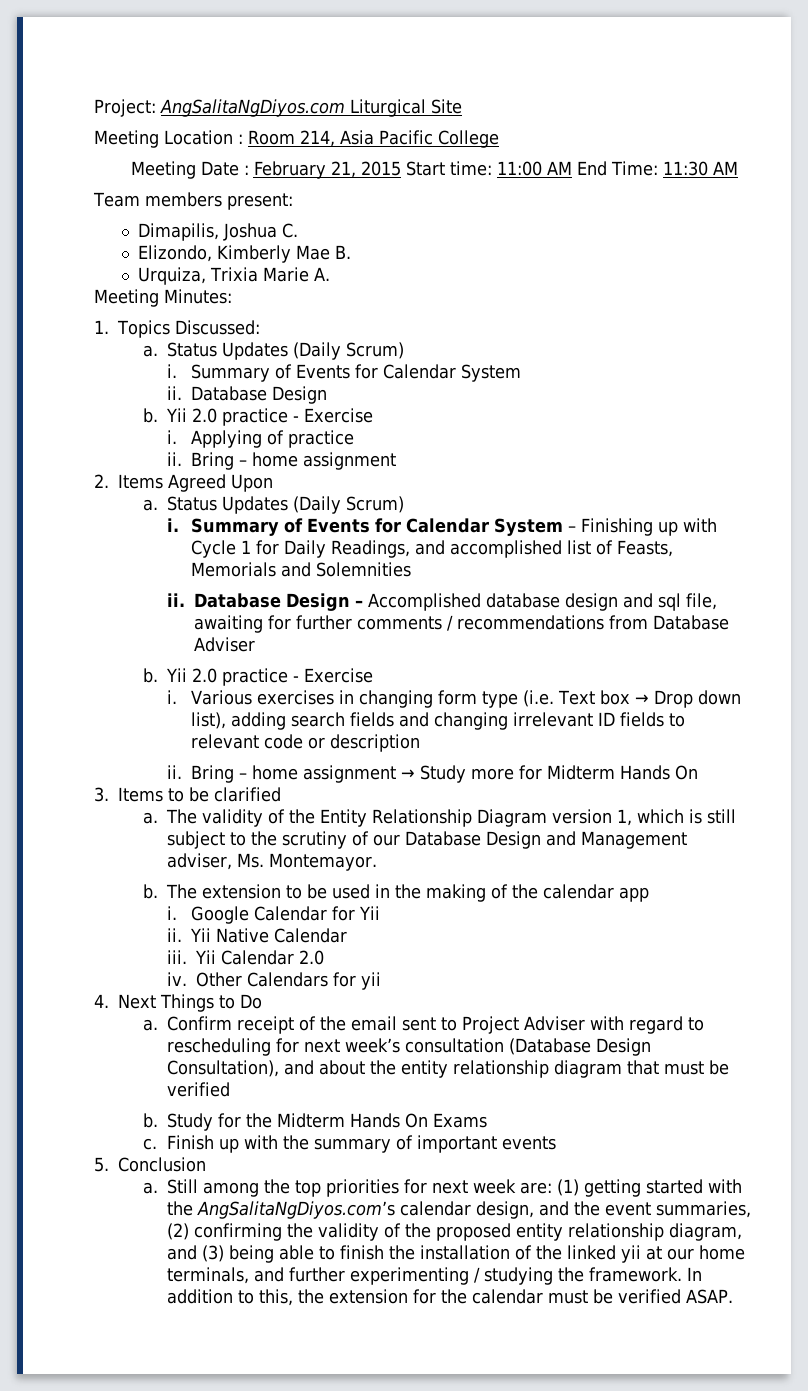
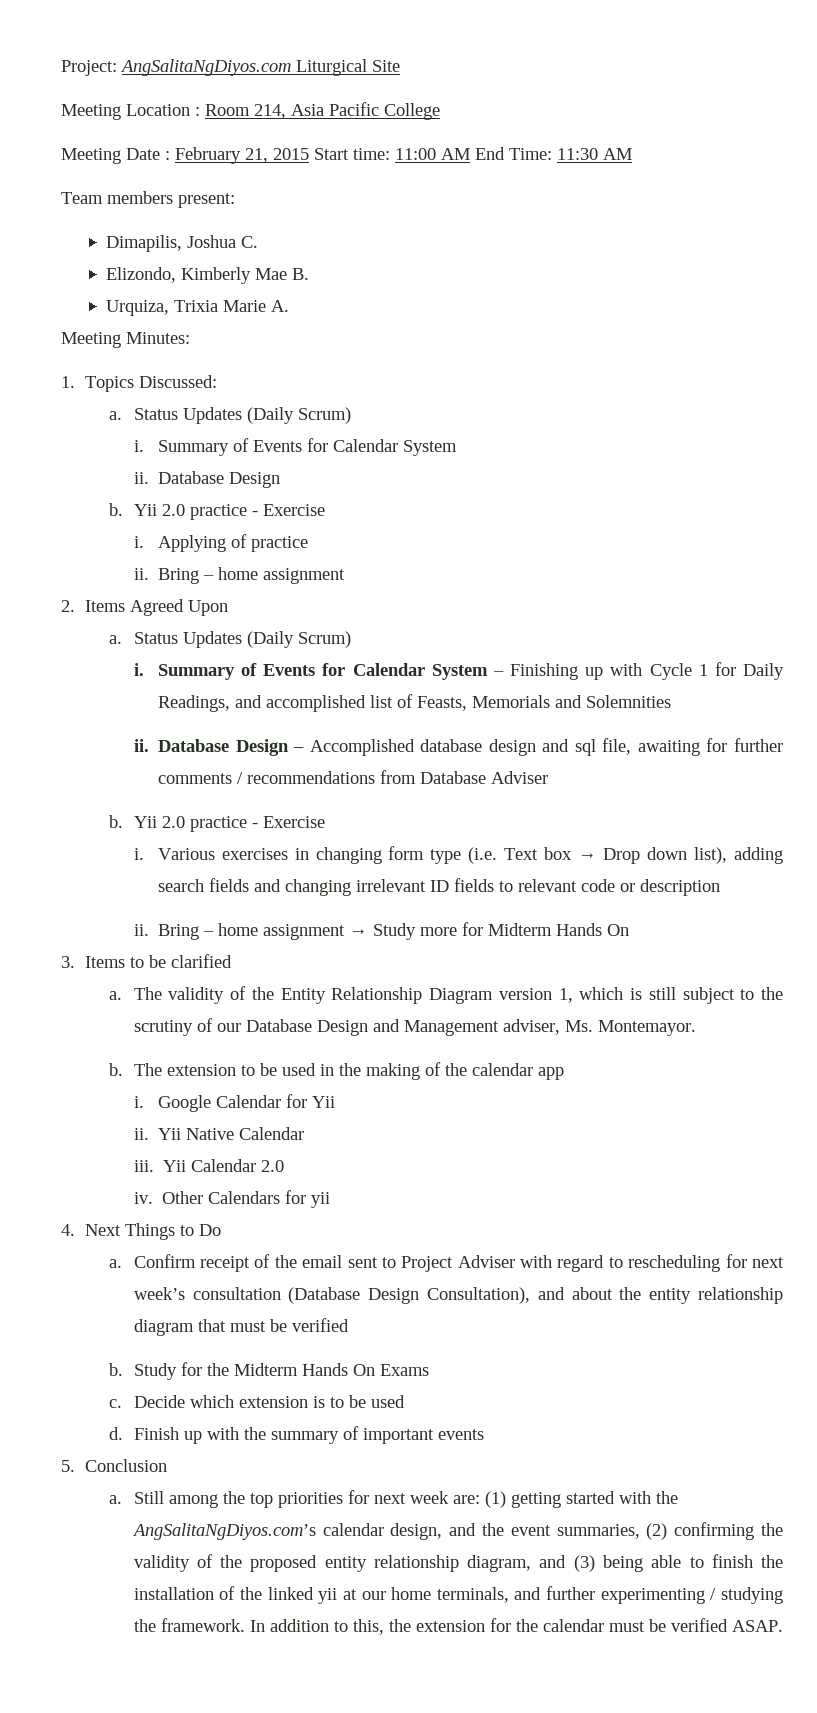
(157, 1144) none -> [133,1395,405,1408] [109,1427,124,1440] Decide which extension is to be used // d.

